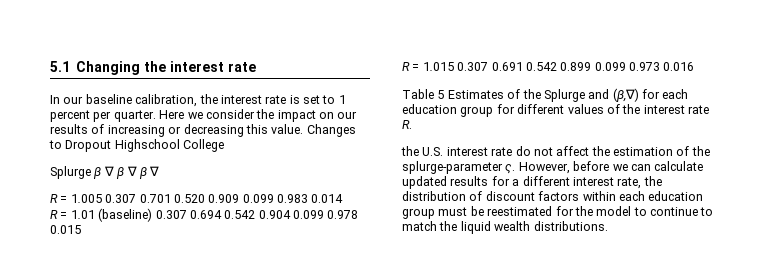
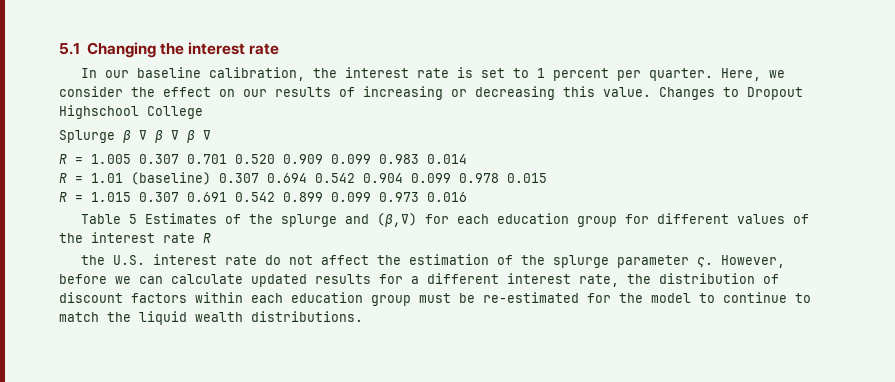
[159,110,185,119] Here -> [720,68,761,81] Here,
[277,110,316,122] impact -> [163,87,211,97] effect
[543,89,585,102] Splurge -> [280,214,337,227] splurge
[402,120,412,129] R. -> [203,233,211,243] R
[402,161,503,174] splurge-parameter -> [552,255,689,268] splurge parameter
[487,206,553,216] reestimated -> [483,292,579,303] re-estimated

